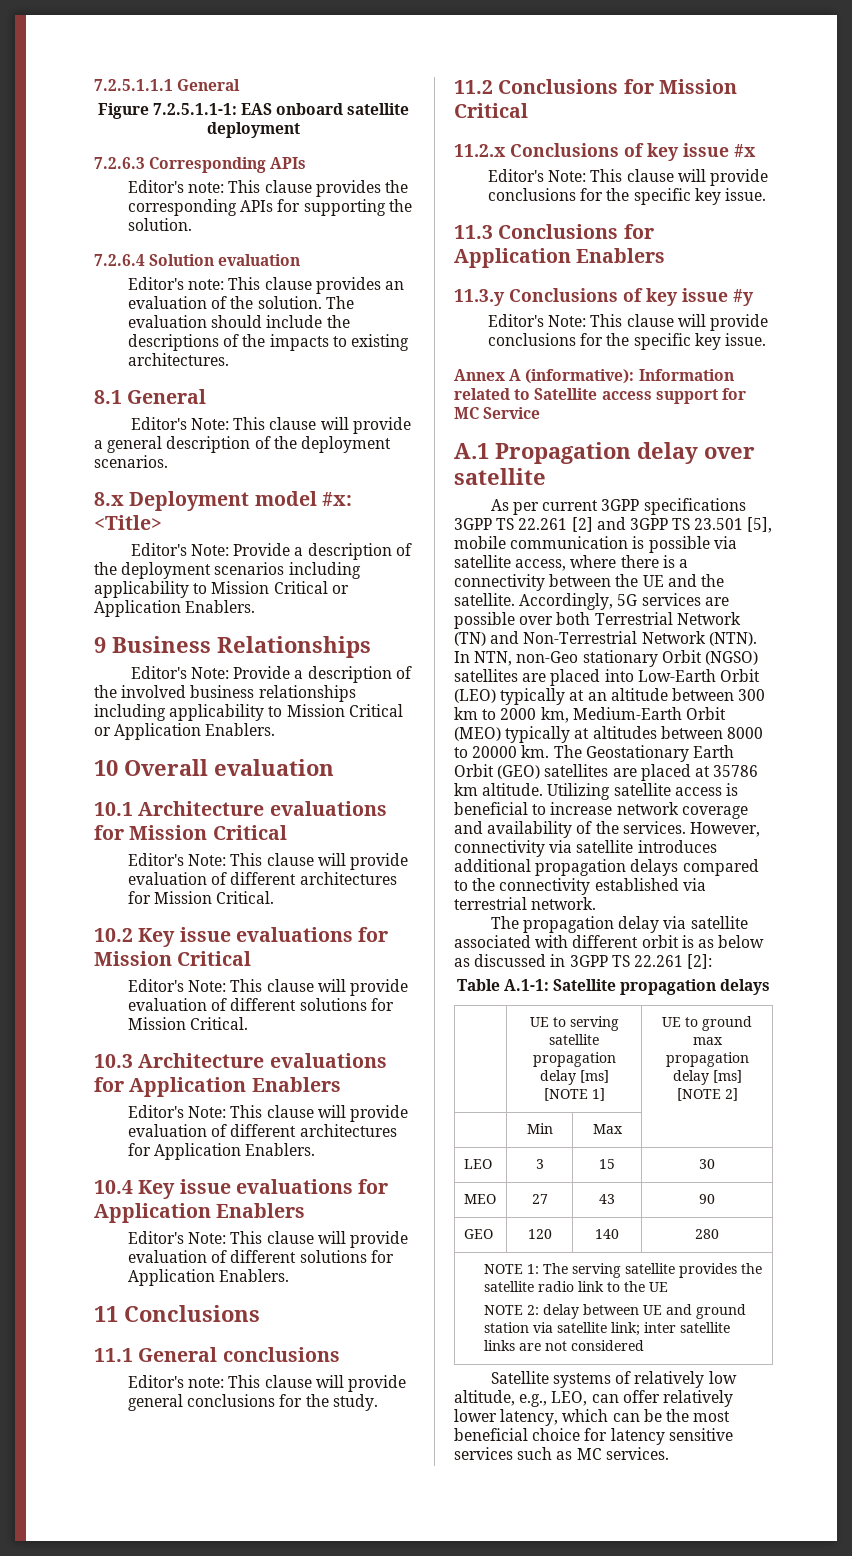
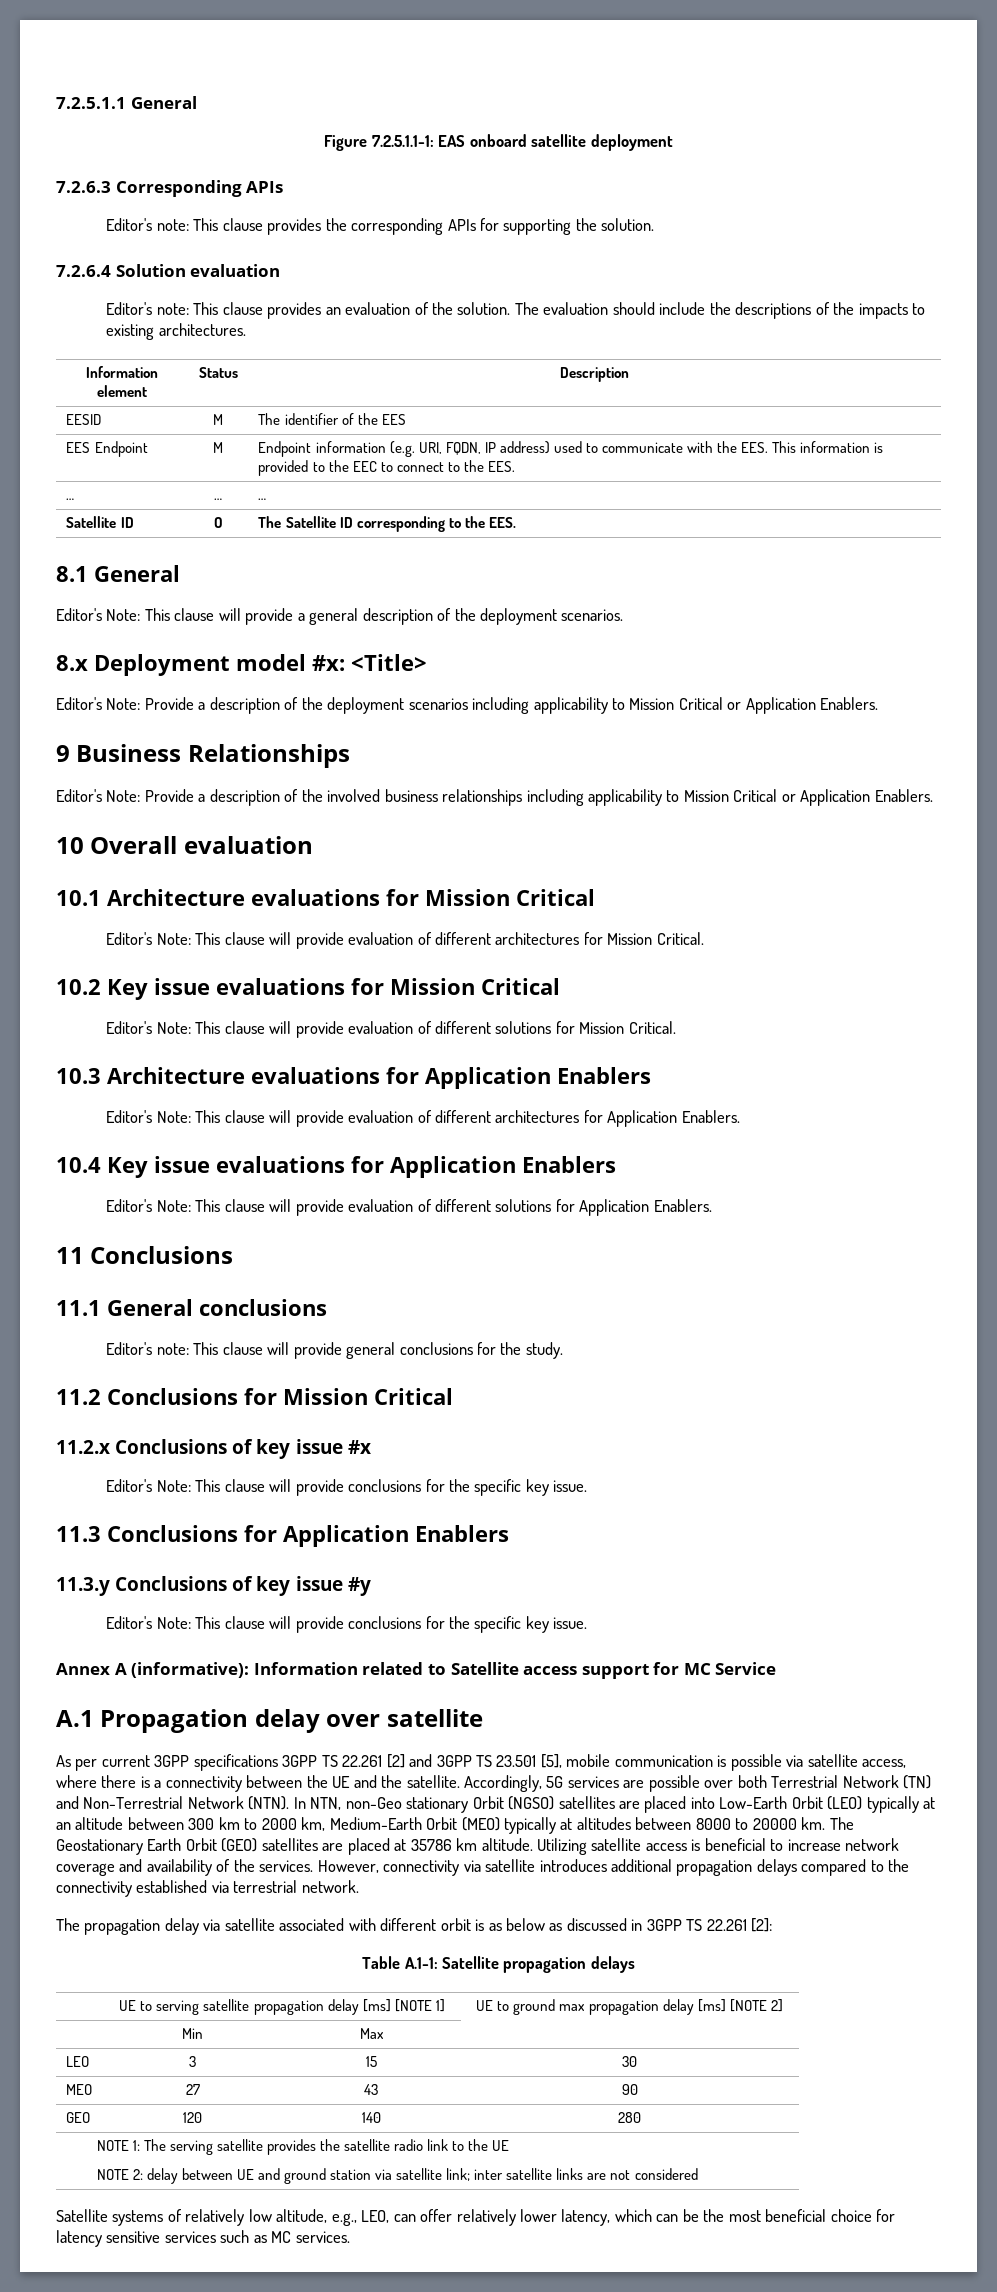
[94,79,173,91] 7.2.5.1.1.1 -> [56,97,126,109] 7.2.5.1.1
(230, 359) none -> [86,366,158,378] [97,385,147,397] [198,367,238,378] [560,367,629,382] [66,414,102,425] [213,414,223,425] [258,413,406,425] [66,441,148,457] [213,442,223,453] [258,441,884,457] [258,460,515,476] [66,498,75,500] [214,498,222,500] [258,498,267,500] [66,516,134,528] [213,517,223,528] [258,516,516,532] // Information element | Status | Description // EESID | M | The identifier of the EES // EES Endpoint | M | Endpoint information (e.g. URI, FQDN, IP address) used to communicate with the EES. This information is provided to the EEC to connect to the EES. // … | … | … // Satellite ID | O | The Satellite ID corresponding to the EES.

